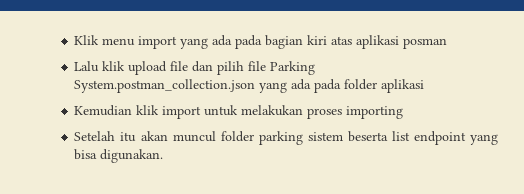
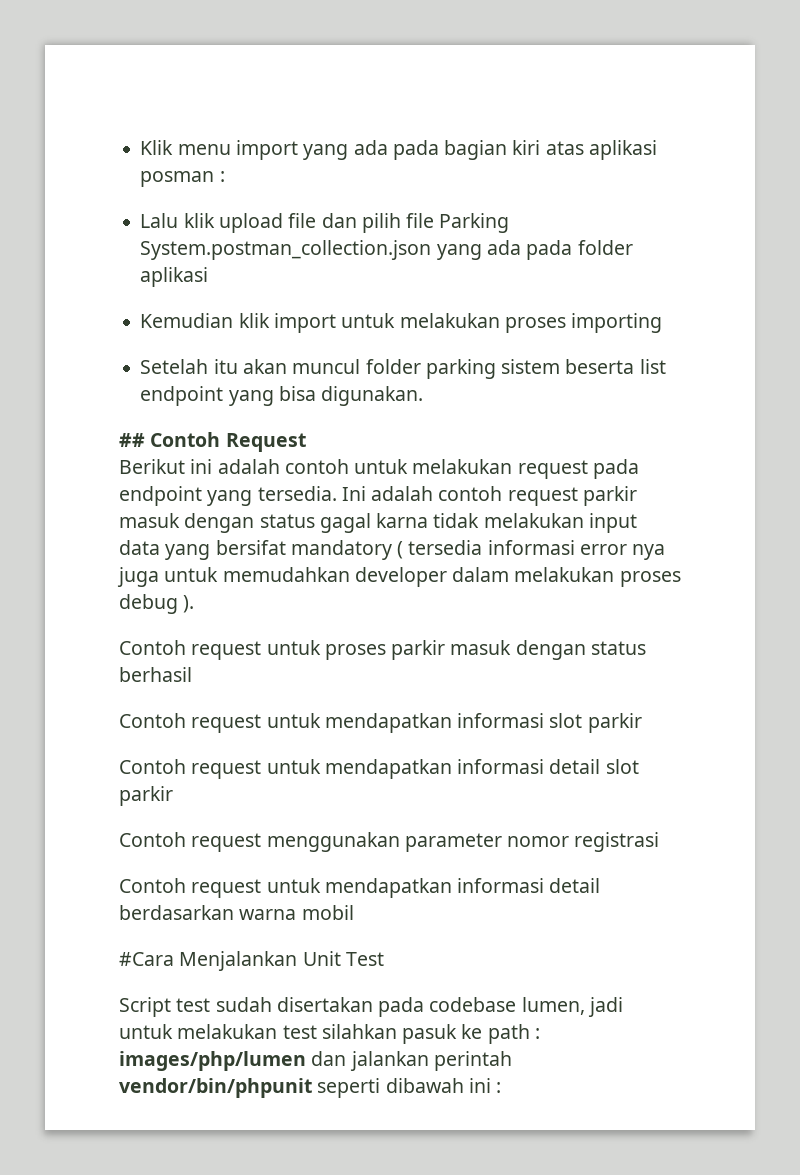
(448, 43) none -> [219,171,225,182] :
(164, 156) none -> [119,432,306,452] [119,459,639,479] [119,486,637,506] [119,513,637,533] [119,540,666,560] [117,567,681,587] [119,594,195,614] [119,640,646,660] [119,667,192,682] [119,713,642,733] [119,759,639,779] [119,786,173,806] [119,832,660,852] [119,878,601,898] [119,905,354,920] [119,951,384,971] [119,997,623,1017] [119,1024,540,1044] [119,1051,512,1071] [119,1078,502,1098] // ## Contoh Request // Berikut ini adalah contoh untuk melakukan request pada endpoint yang tersedia. Ini adalah contoh request parkir masuk dengan status gagal karna tidak melakukan input data yang bersifat mandatory ( tersedia informasi error nya juga untuk memudahkan developer dalam melakukan proses debug ). // Contoh request untuk proses parkir masuk dengan status berhasil // Contoh request untuk mendapatkan informasi slot parkir // Contoh request untuk mendapatkan informasi detail slot parkir // Contoh request menggunakan parameter nomor registrasi // Contoh request untuk mendapatkan informasi detail berdasarkan warna mobil // #Cara Menjalankan Unit Test // Script test sudah disertakan pada codebase lumen, jadi untuk melakukan test silahkan pasuk ke path : images/php/lumen dan jalankan perintah vendor/bin/phpunit seperti dibawah ini :

